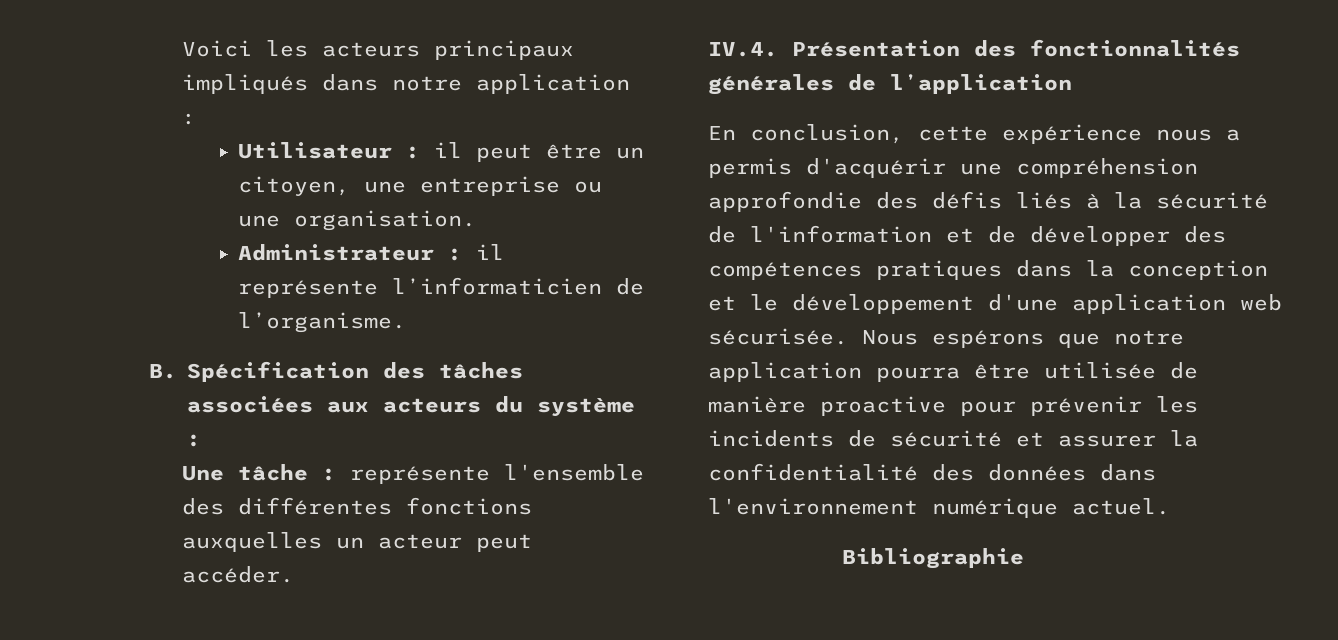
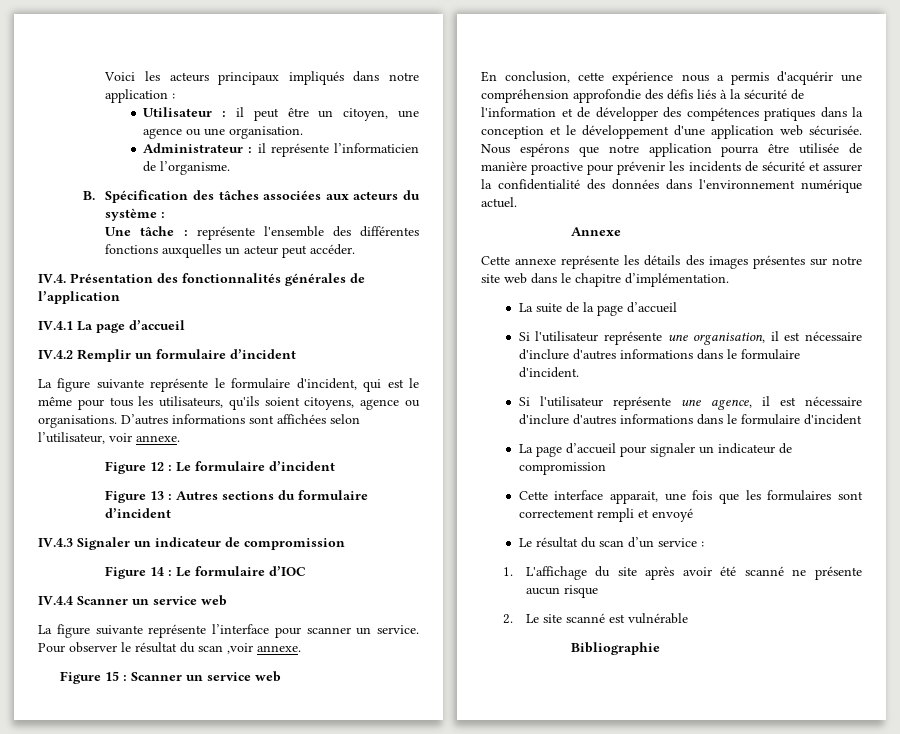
[419,176,560,196] entreprise -> [143,128,183,139] agence
(1072, 84) none -> [38,320,185,333] [38,349,296,362] [38,378,420,392] [38,396,420,410] [38,414,360,428] [38,432,180,444] [105,461,336,474] [105,490,369,503] [105,508,172,518] [38,537,345,550] [105,566,307,579] [38,595,227,606] [38,624,419,638] [38,642,301,654] [60,671,282,684] // IV.4.1 La page d’accueil // IV.4.2 Remplir un formulaire d’incident // La figure suivante représente le formulaire d'incident, qui est le même pour tous les utilisateurs, qu'ils soient citoyens, agence ou organisations. D’autres informations sont affichées selon l’utilisateur, voir annexe. // Figure 12 : Le formulaire d’incident // Figure 13 : Autres sections du formulaire d’incident // IV.4.3 Signaler un indicateur de compromission // Figure 14 : Le formulaire d’IOC // IV.4.4 Scanner un service web // La figure suivante représente l’interface pour scanner un service. Pour observer le résultat du scan ,voir annexe. // Figure 15 : Scanner un service web
(1170, 506) none -> [570,227,621,236] [481,255,862,269] [481,273,729,287] [518,302,677,316] [518,331,862,345] [518,349,800,360] [518,367,579,378] [518,396,862,410] [518,414,862,425] [518,443,792,457] [518,462,606,475] [518,490,863,504] [518,508,693,522] [518,537,704,548] [503,566,862,580] [525,585,598,598] [503,613,688,624] // Annexe // Cette annexe représente les détails des images présentes sur notre site web dans le chapitre d’implémentation. // La suite de la page d’accueil // Si l'utilisateur représente une organisation, il est nécessaire d'inclure d'autres informations dans le formulaire d'incident. // Si l'utilisateur représente une agence, il est nécessaire d'inclure d'autres informations dans le formulaire d'incident // La page d’accueil pour signaler un indicateur de compromission // Cette interface apparait, une fois que les formulaires sont correctement rempli et envoyé // Le résultat du scan d’un service : // 1. L'affichage du site après avoir été scanné ne présente aucun risque // 2. Le site scanné est vulnérable

